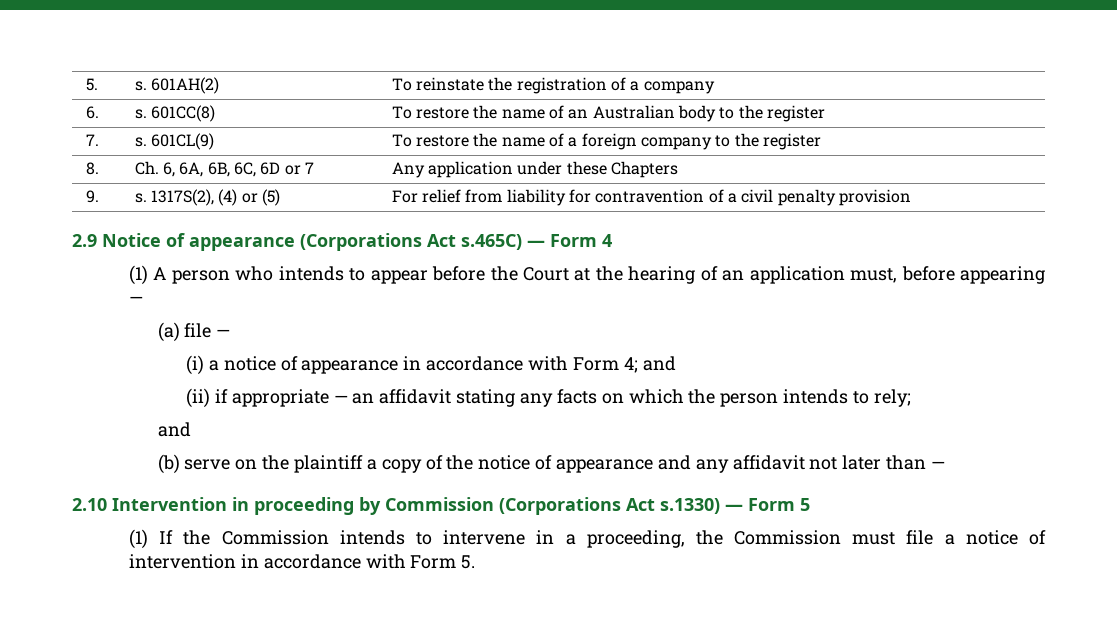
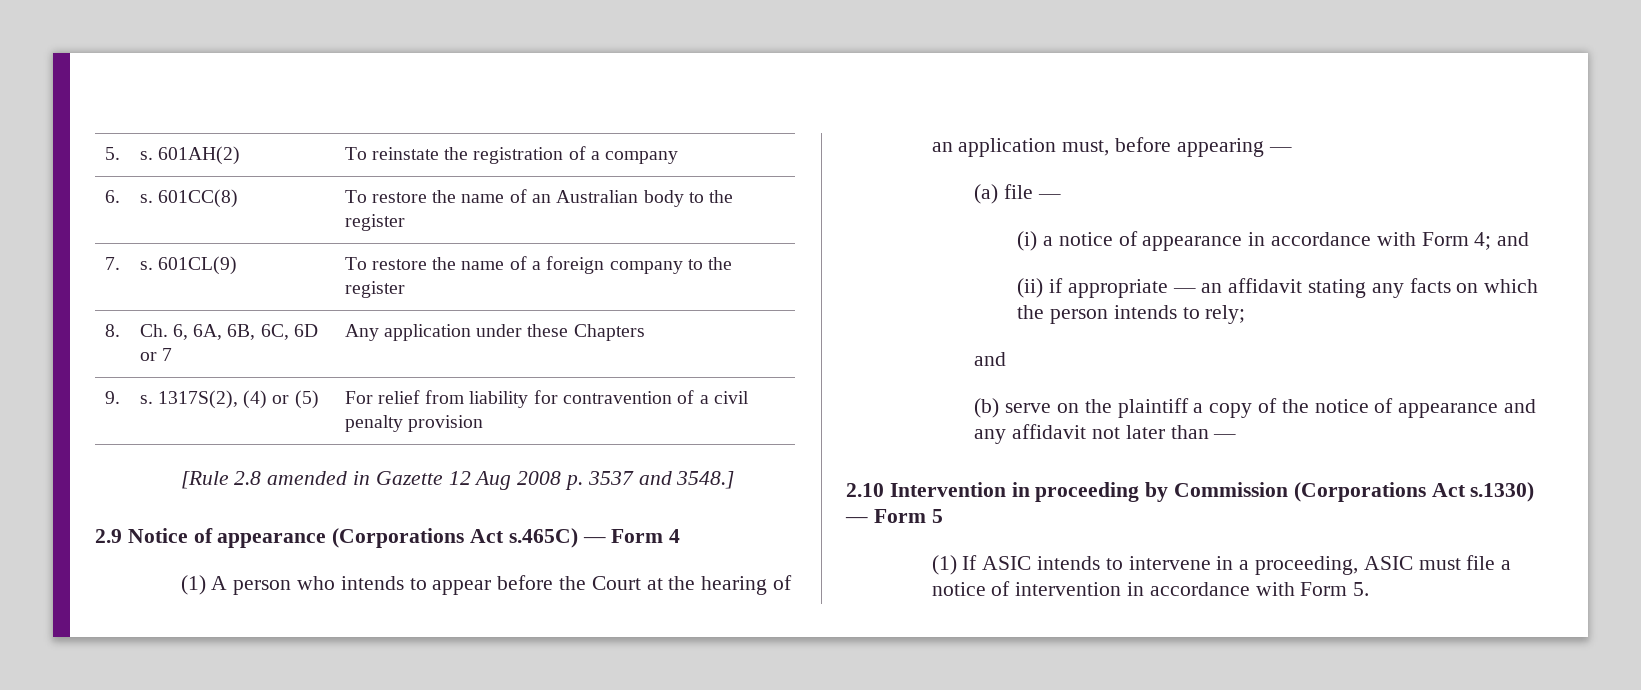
(912, 197) none -> [180,471,735,490] // [Rule 2.8 amended in Gazette 12 Aug 2008 p. 3537 and 3548.]
[183,530,329,545] the Commission -> [982,556,1032,570] ASIC
[695,530,842,545] the Commission -> [1363,556,1413,570] ASIC

